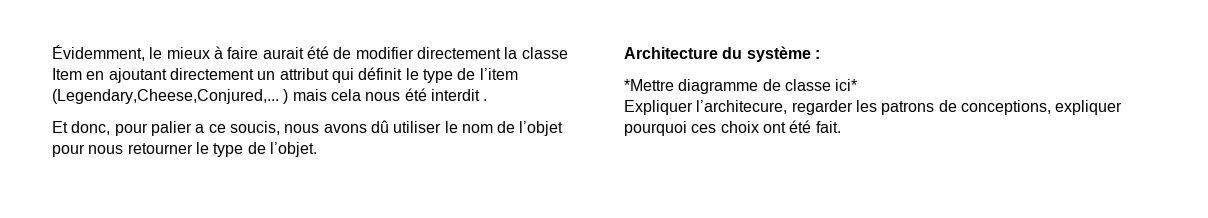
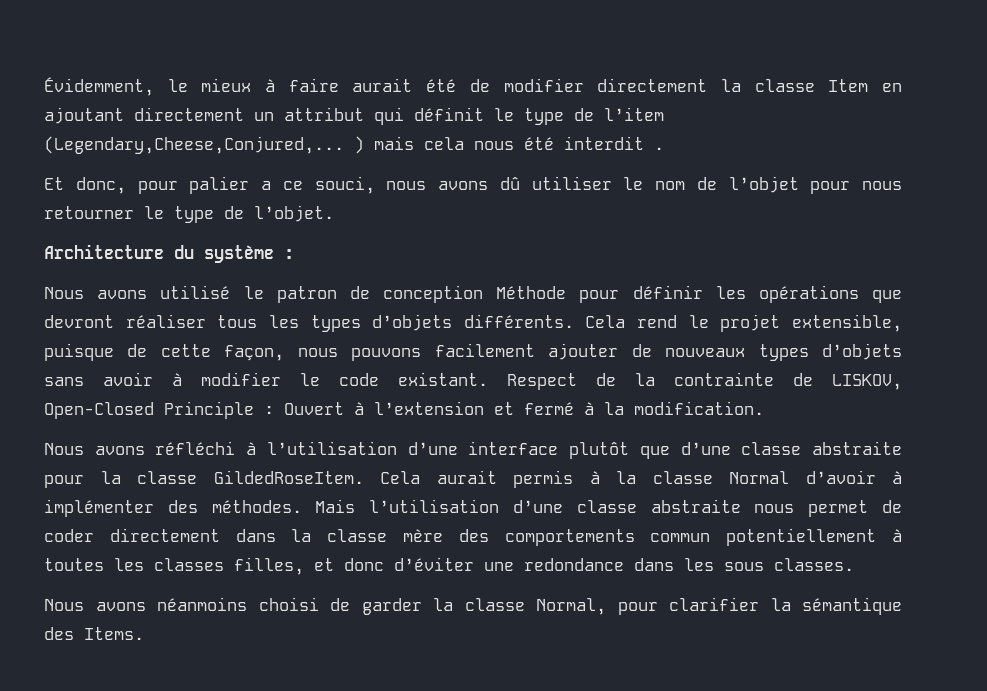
[229,121,280,135] soucis, -> [314,176,375,194] souci,
[624,79,858,94] [624,100,1123,115] [624,120,841,136] *Mettre diagramme de classe ici* // Expliquer l’architecure, regarder les patrons de conceptions, expliquer pourquoi ces choix ont été fait. -> [44,285,902,303] [44,314,902,332] [44,343,903,361] [44,372,902,390] [44,401,764,419] [44,441,903,459] [44,470,902,488] [44,499,902,517] [44,528,902,546] [44,557,854,575] [44,597,902,615] [44,627,144,640] Nous avons utilisé le patron de conception Méthode pour définir les opérations que devront réaliser tous les types d’objets différents. Cela rend le projet extensible, puisque de cette façon, nous pouvons facilement ajouter de nouveaux types d’objets sans avoir à modifier le code existant. Respect de la contrainte de LISKOV, Open-Closed Principle : Ouvert à l’extension et fermé à la modification. // Nous avons réfléchi à l’utilisation d’une interface plutôt que d’une classe abstraite pour la classe GildedRoseItem. Cela aurait permis à la classe Normal d’avoir à implémenter des méthodes. Mais l’utilisation d’une classe abstraite nous permet de coder directement dans la classe mère des comportements commun potentiellement à toutes les classes filles, et donc d’éviter une redondance dans les sous classes. // Nous avons néanmoins choisi de garder la classe Normal, pour clarifier la sémantique des Items.

